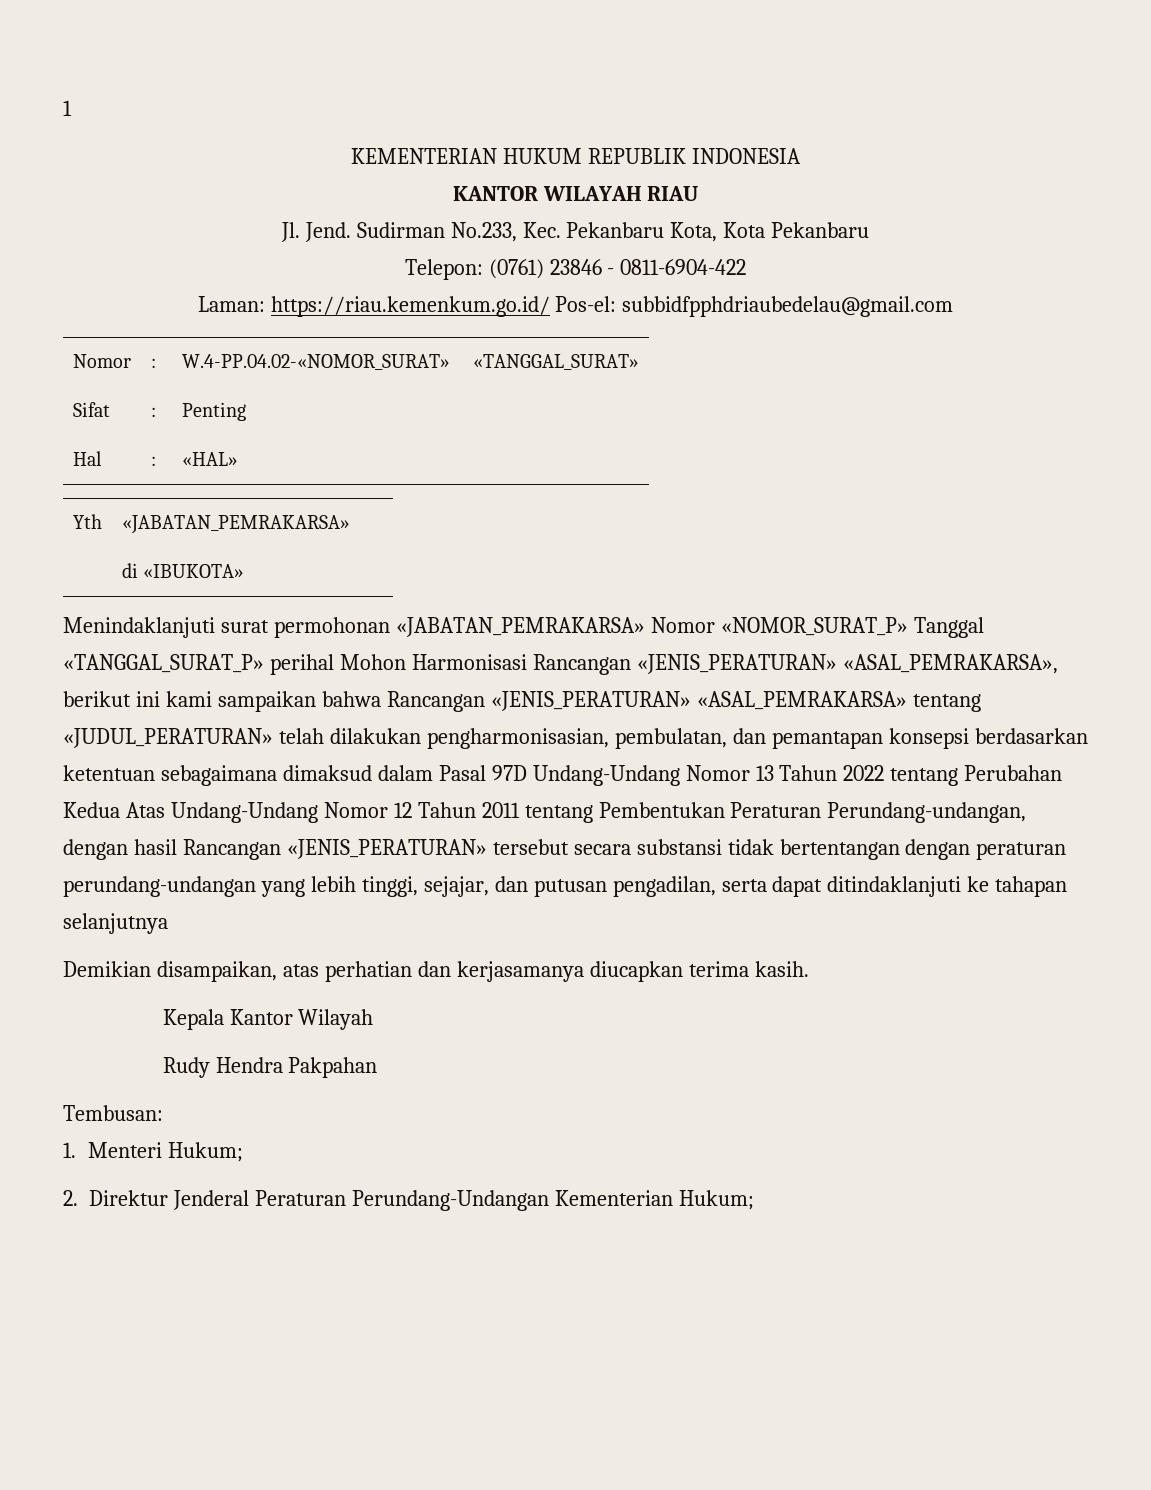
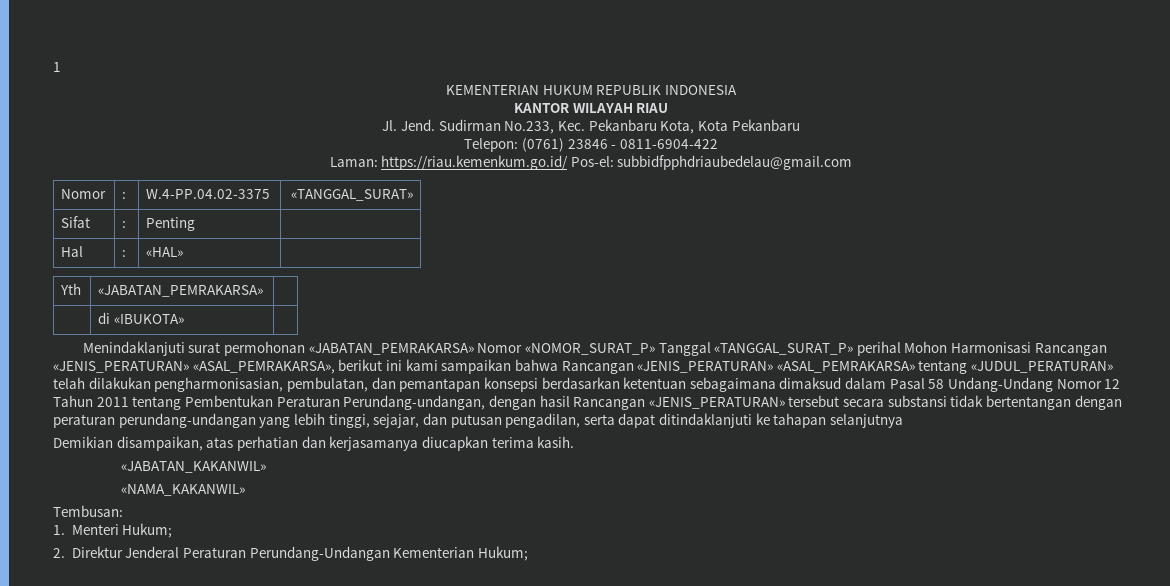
[181,354,450,370] W.4-PP.04.02-«NOMOR_SURAT» -> [146,189,271,199] W.4-PP.04.02-3375
[491,765,1063,786] [63,802,165,818] 97D Undang-Undang Nomor 13 Tahun 2022 tentang Perubahan Kedua Atas -> [928,379,945,389] 58
[162,1009,374,1030] [162,1057,378,1078] Kepala Kantor Wilayah // Rudy Hendra Pakpahan -> [121,461,267,473] [121,484,246,496] «JABATAN_KAKANWIL» // «NAMA_KAKANWIL»

